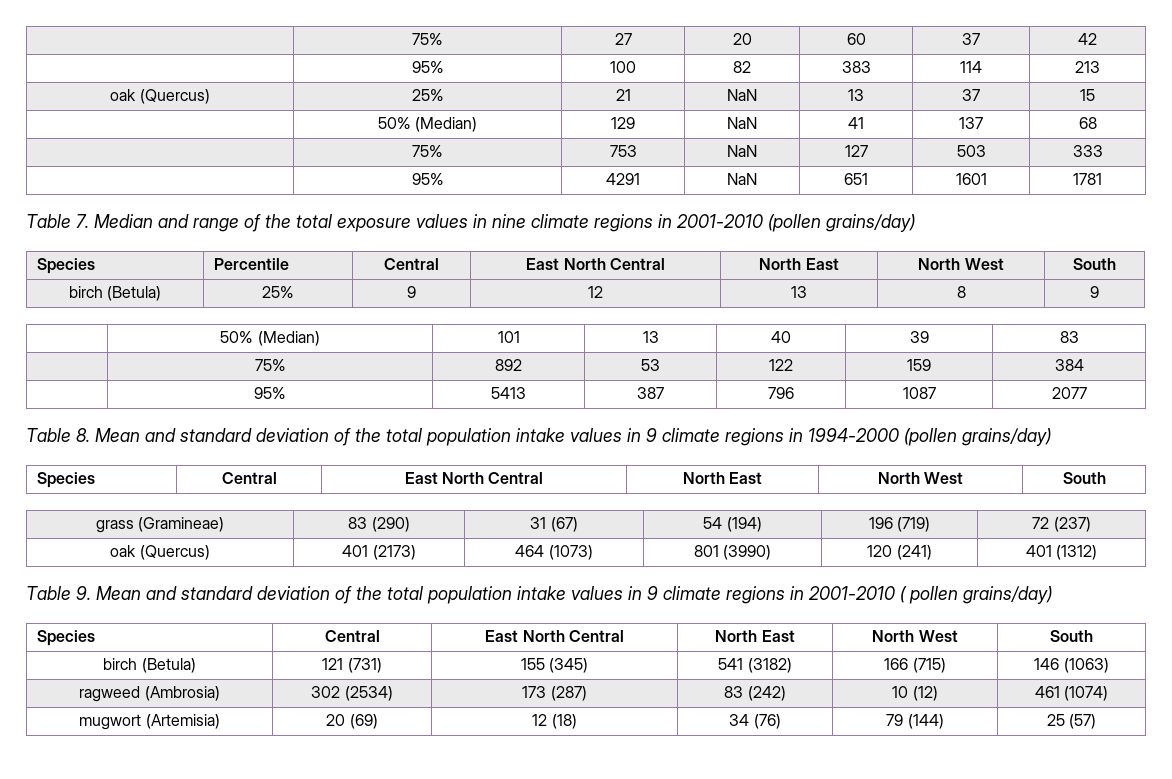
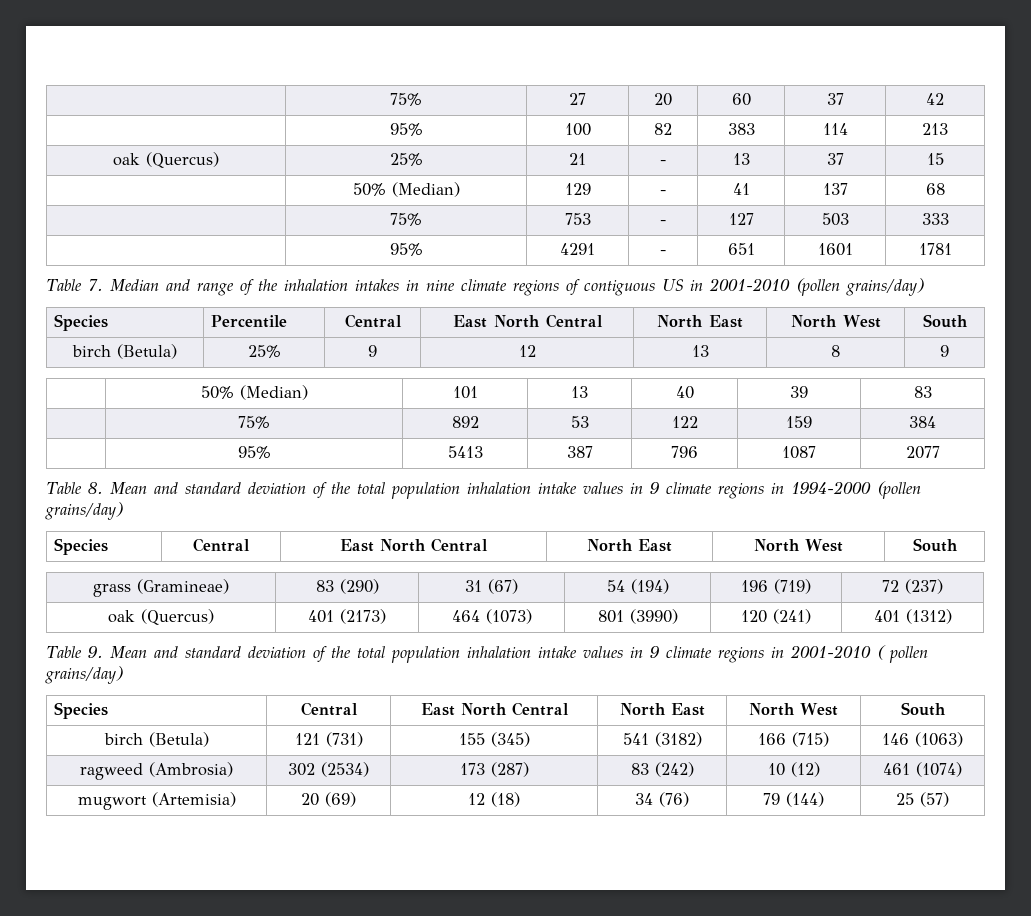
[727,89,757,101] NaN -> [660,160,666,165] -
[727,117,757,129] NaN -> [660,190,666,195] -
[727,145,757,157] NaN -> [660,220,666,225] -
[727,173,757,185] NaN -> [660,250,666,255] -
[296,214,468,232] total exposure values -> [283,279,399,291] inhalation intakes
(653, 223) none -> [565,279,684,296] of contiguous US
(511, 437) none -> [466,482,531,494] inhalation
(512, 595) none -> [466,646,531,658] inhalation

